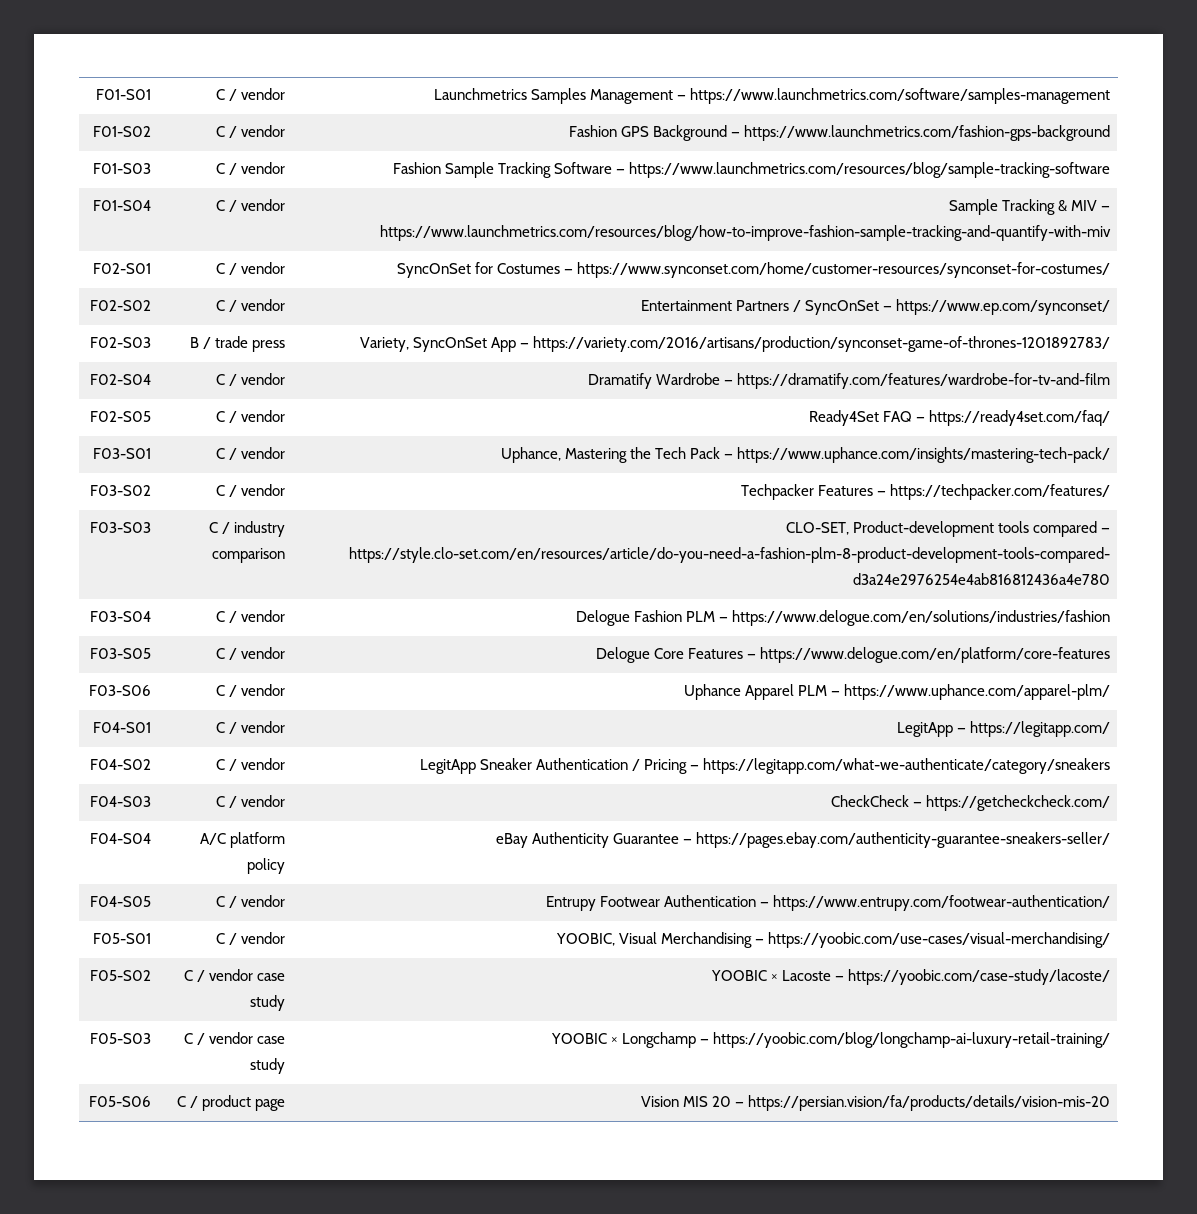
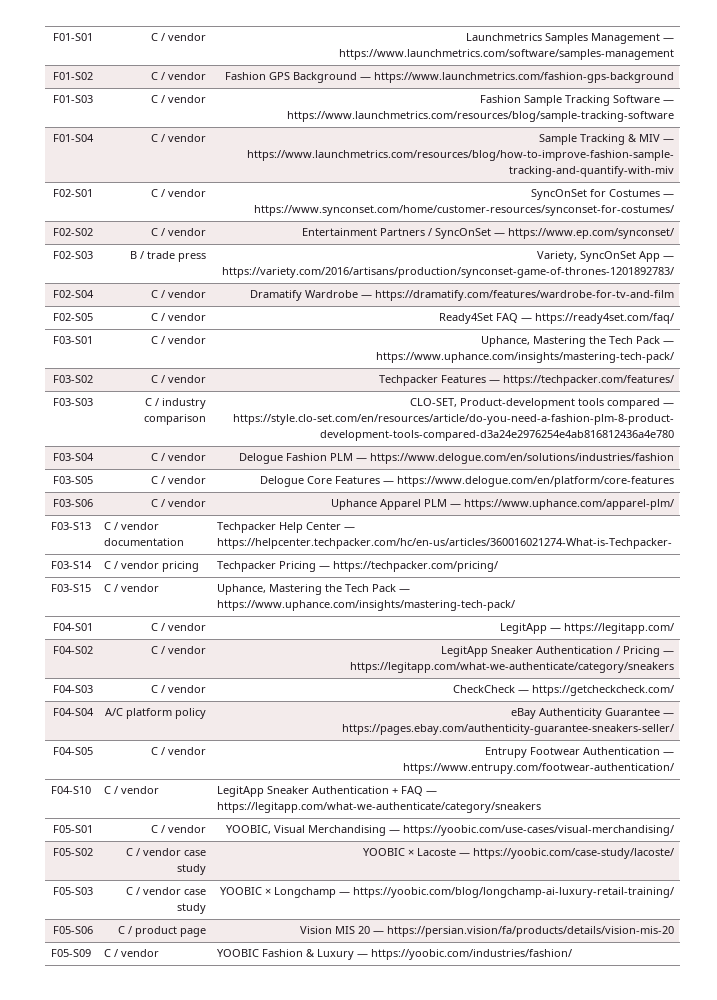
(1110, 692) none -> [51,522,92,530] [104,522,160,530] [104,538,185,546] [217,522,356,533] [217,538,673,549] [51,561,93,569] [104,561,200,572] [217,561,499,572] [51,584,92,592] [104,584,160,592] [217,584,411,595] [217,600,516,611] // F03-S13 | C / vendor documentation | Techpacker Help Center — https://helpcenter.techpacker.com/hc/en-us/articles/360016021274-What-is-Techpacker- // F03-S14 | C / vendor pricing | Techpacker Pricing — https://techpacker.com/pricing/ // F03-S15 | C / vendor | Uphance, Mastering the Tech Pack — https://www.uphance.com/insights/mastering-tech-pack/
(1110, 903) none -> [51,786,92,794] [104,786,160,794] [217,786,438,797] [217,802,542,813] // F04-S10 | C / vendor | LegitApp Sneaker Authentication + FAQ — https://legitapp.com/what-we-authenticate/category/sneakers
(1110, 1103) none -> [51,949,92,957] [104,949,160,957] [217,949,573,960] // F05-S09 | C / vendor | YOOBIC Fashion & Luxury — https://yoobic.com/industries/fashion/

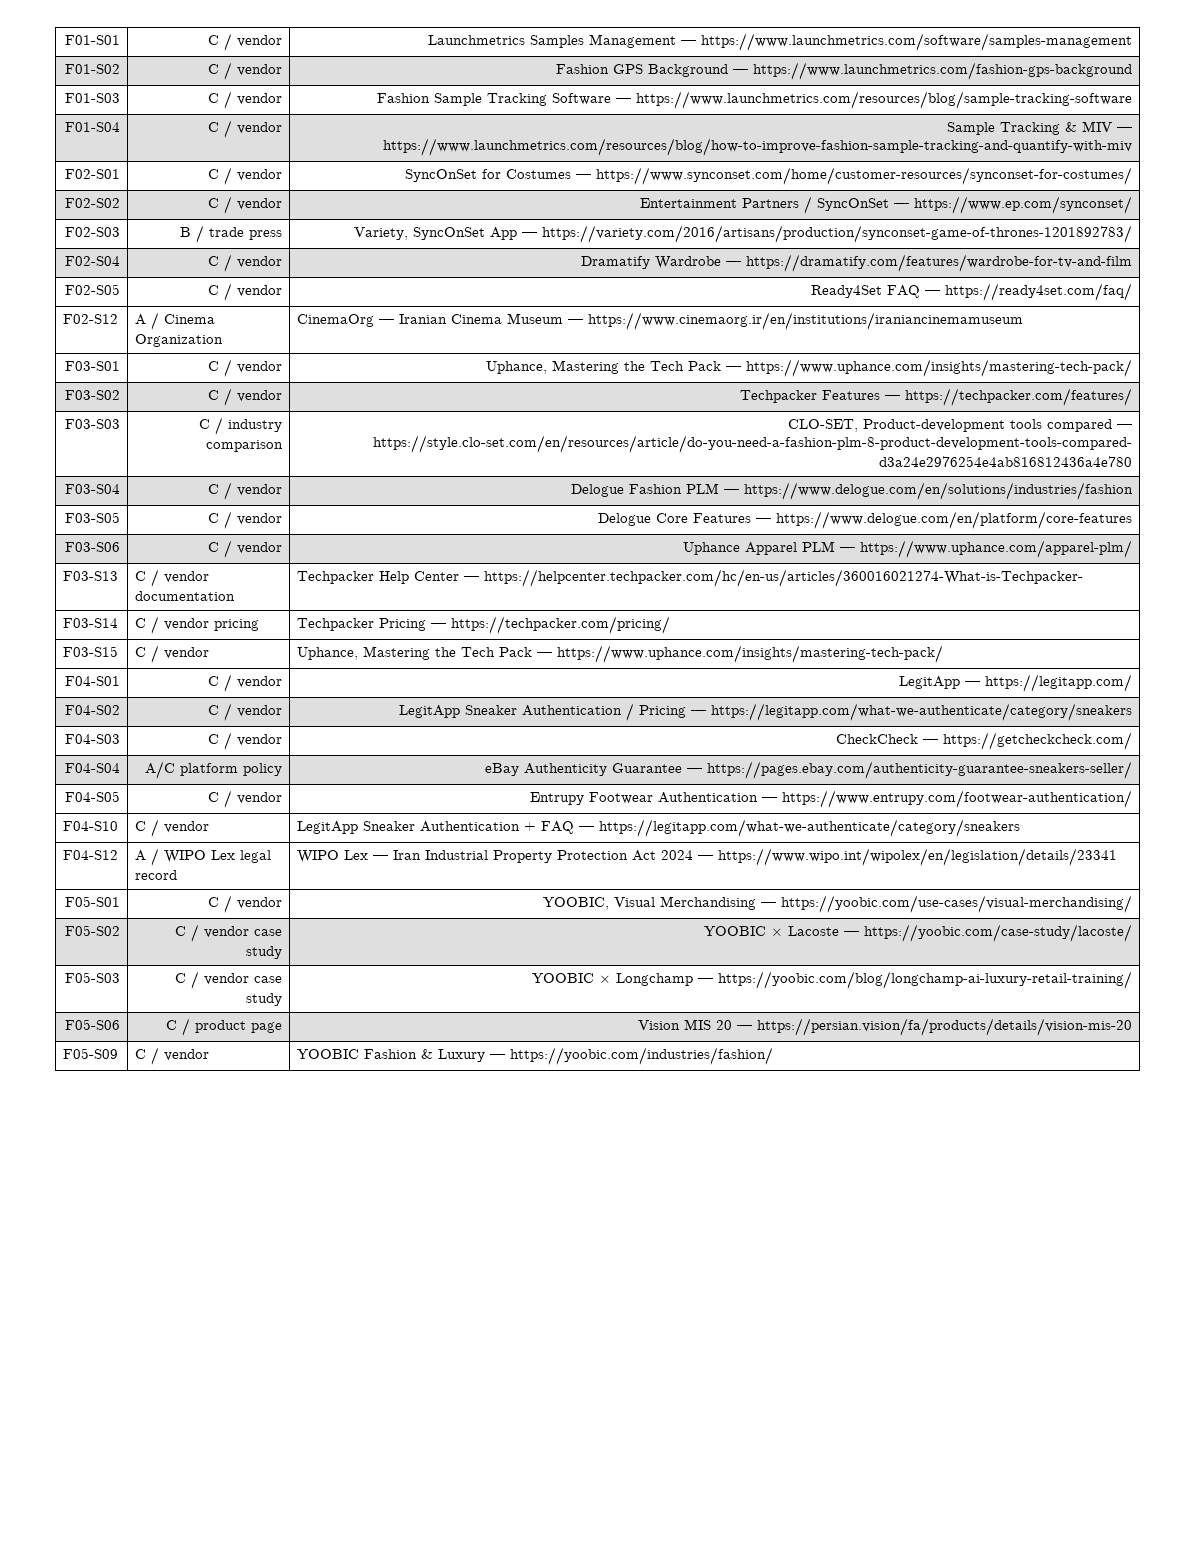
(674, 318) none -> [63,314,119,324] [135,312,216,330] [135,334,224,347] [297,312,1024,330] // F02-S12 | A / Cinema Organization | CinemaOrg — Iranian Cinema Museum — https://www.cinemaorg.ir/en/institutions/iraniancinemamuseum
(542, 807) none -> [63,850,119,860] [135,848,272,866] [135,870,178,880] [297,848,1118,866] // F04-S12 | A / WIPO Lex legal record | WIPO Lex — Iran Industrial Property Protection Act 2024 — https://www.wipo.int/wipolex/en/legislation/details/23341

